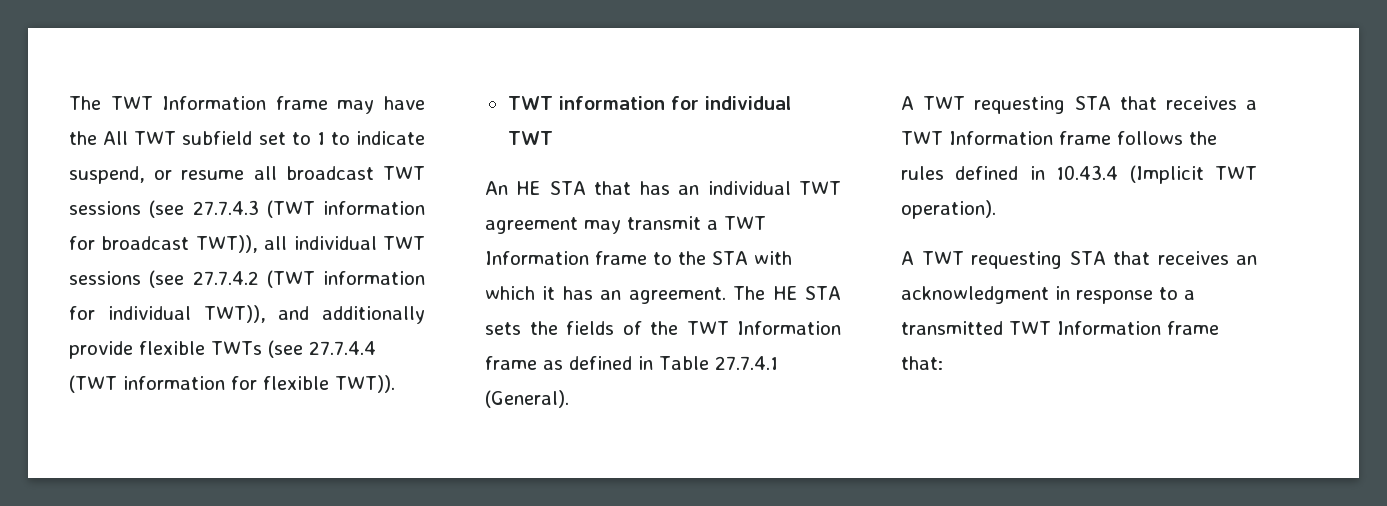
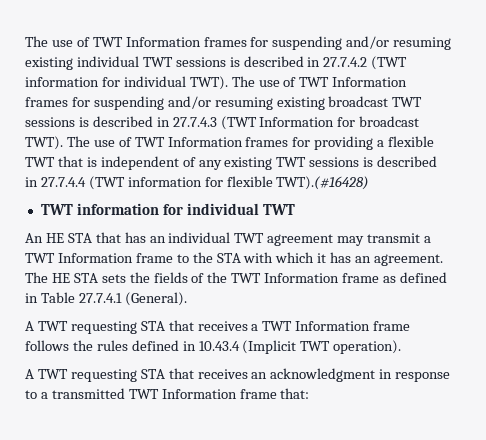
[69,96,425,114] [69,131,425,145] [69,166,425,184] [69,200,425,218] [69,235,425,253] [69,270,185,288] The TWT Information frame may have the All TWT subfield set to 1 to indicate suspend, or resume all broadcast TWT sessions (see 27.7.4.3 (TWT information for broadcast TWT)), all individual TWT sessions (see -> [25,36,452,50] [25,56,321,70] The use of TWT Information frames for suspending and/or resuming existing individual TWT sessions is described in
[203,305,425,324] [69,340,303,359] TWT)), and additionally provide flexible TWTs (see -> [189,76,408,90] [25,96,423,110] [25,116,420,130] [25,136,435,150] [25,156,438,170] [25,177,38,187] TWT). The use of TWT Information frames for suspending and/or resuming existing broadcast TWT sessions is described in 27.7.4.3 (TWT Information for broadcast TWT). The use of TWT Information frames for providing a flexible TWT that is independent of any existing TWT sessions is described in
[335,375,395,393] TWT)). -> [276,176,370,190] TWT).(#16428)

